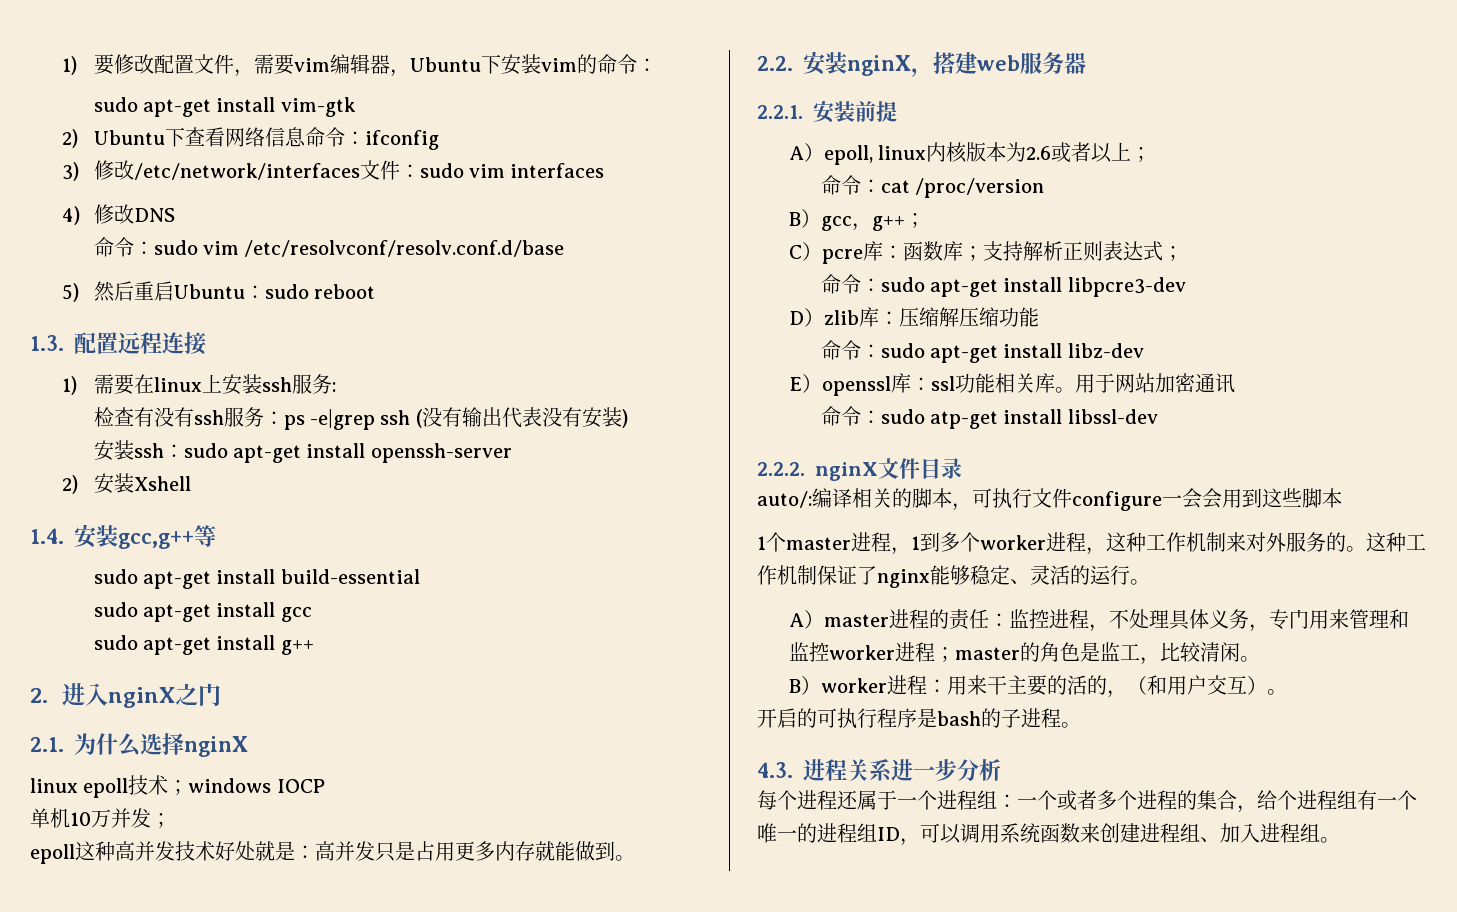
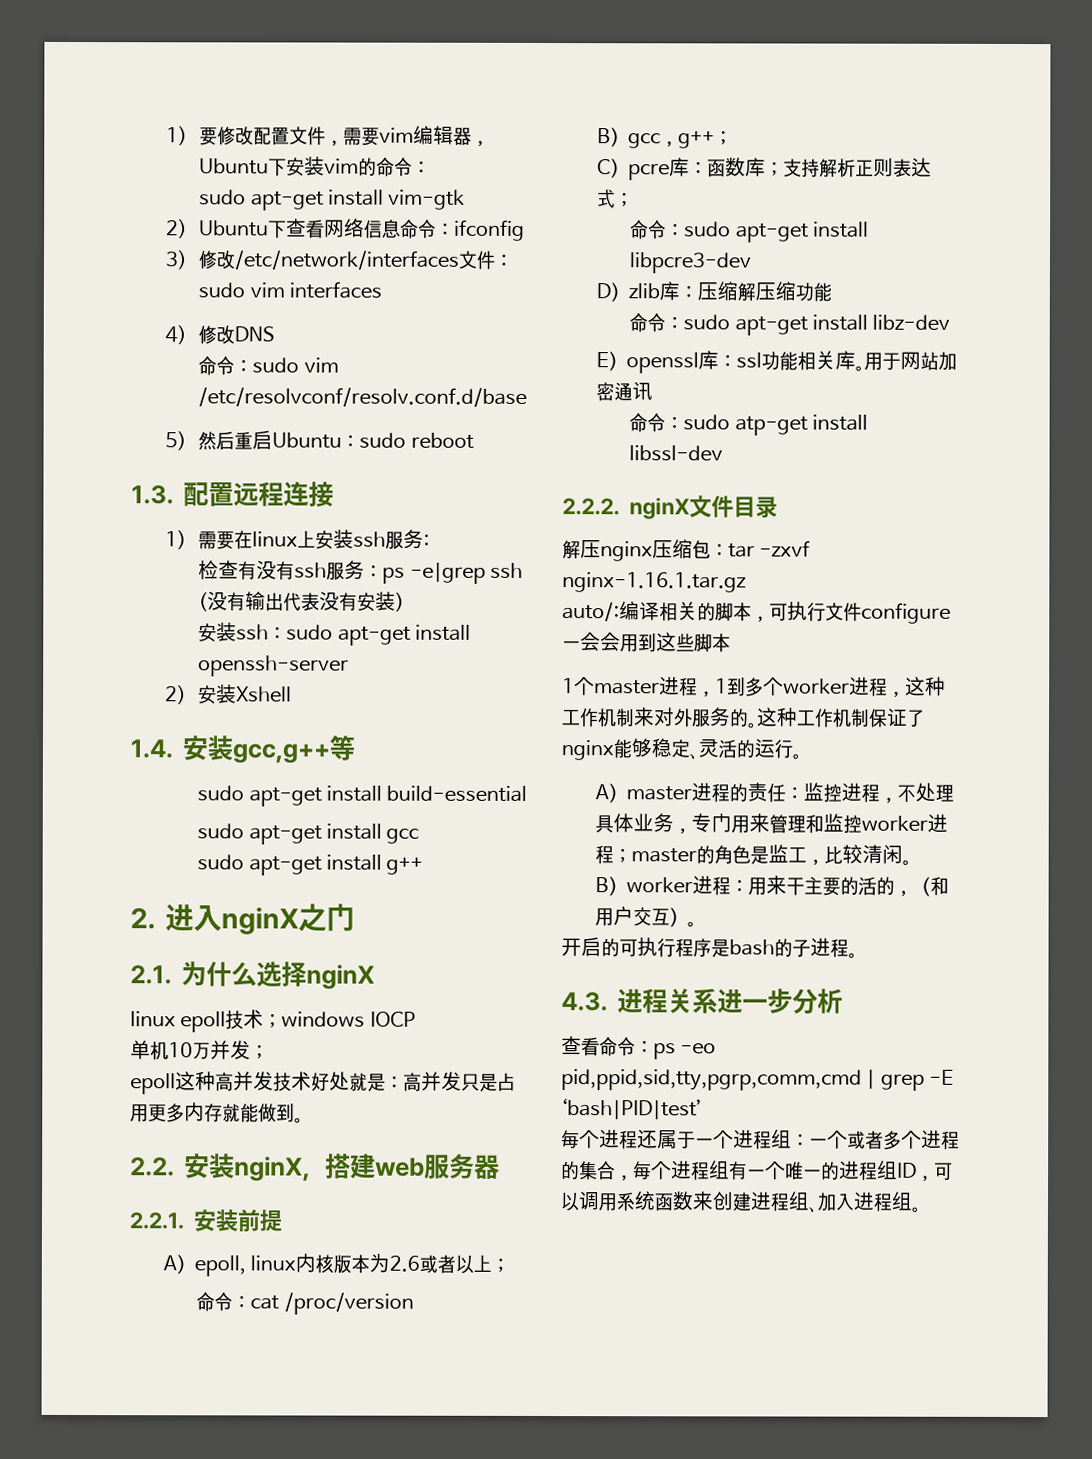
(962, 468) none -> [562,539,811,562] [562,572,746,593] // 解压nginx压缩包：tar -zxvf nginx-1.16.1.tar.gz
[1208,609,1229,629] 义 -> [632,813,654,832] 业
(1001, 770) none -> [561,1036,717,1060] [561,1069,954,1091] [561,1098,703,1120] // 查看命令：ps -eo pid,ppid,sid,tty,pgrp,comm,cmd | grep -E ‘bash|PID|test’
[1257,790,1277,810] 给 -> [633,1161,652,1181] 每

